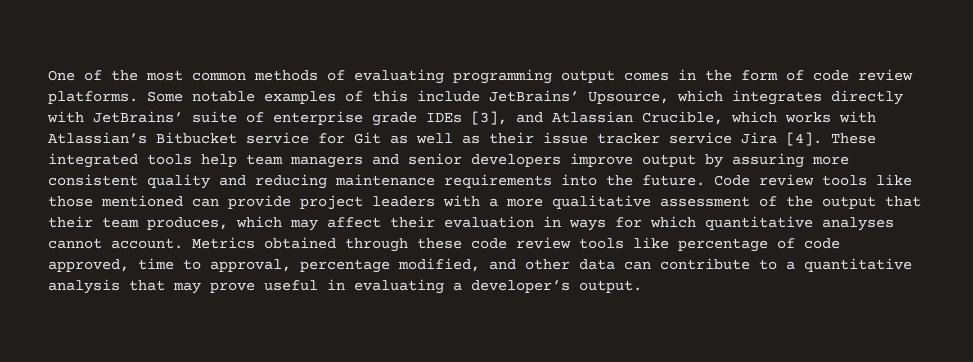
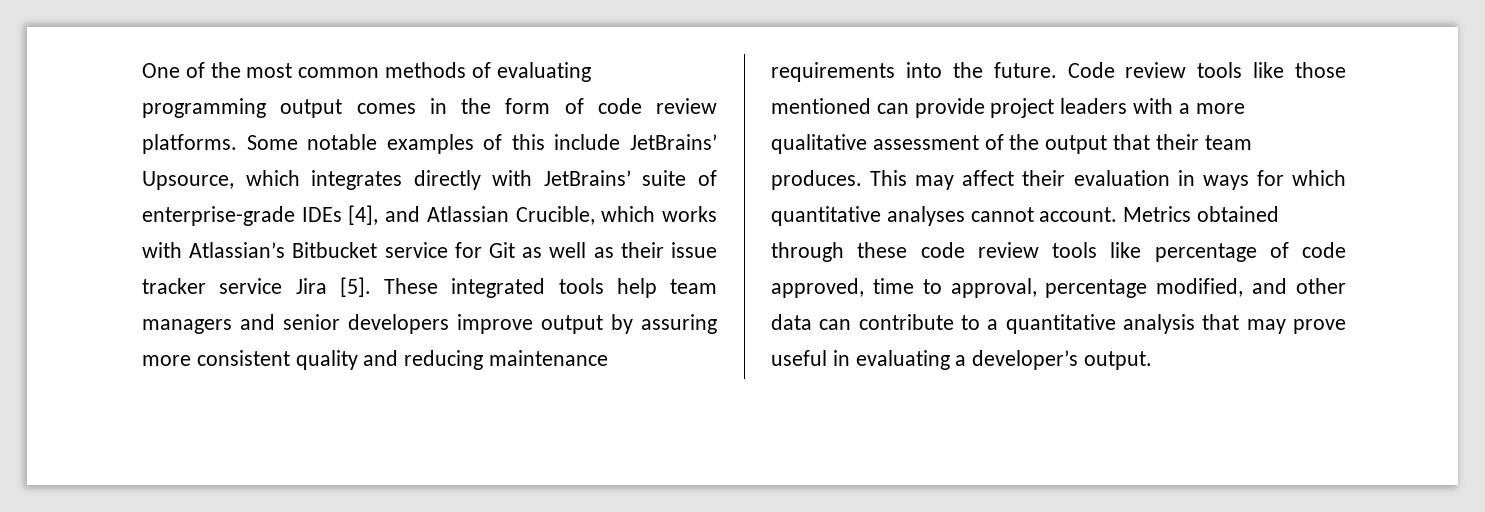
[273,111,507,126] enterprise grade IDEs [3], -> [142,205,379,226] enterprise-grade IDEs [4],
[786,132,822,146] [4]. -> [339,277,371,297] [5].
[147,216,282,230] produces, which -> [771,170,908,190] produces. This

